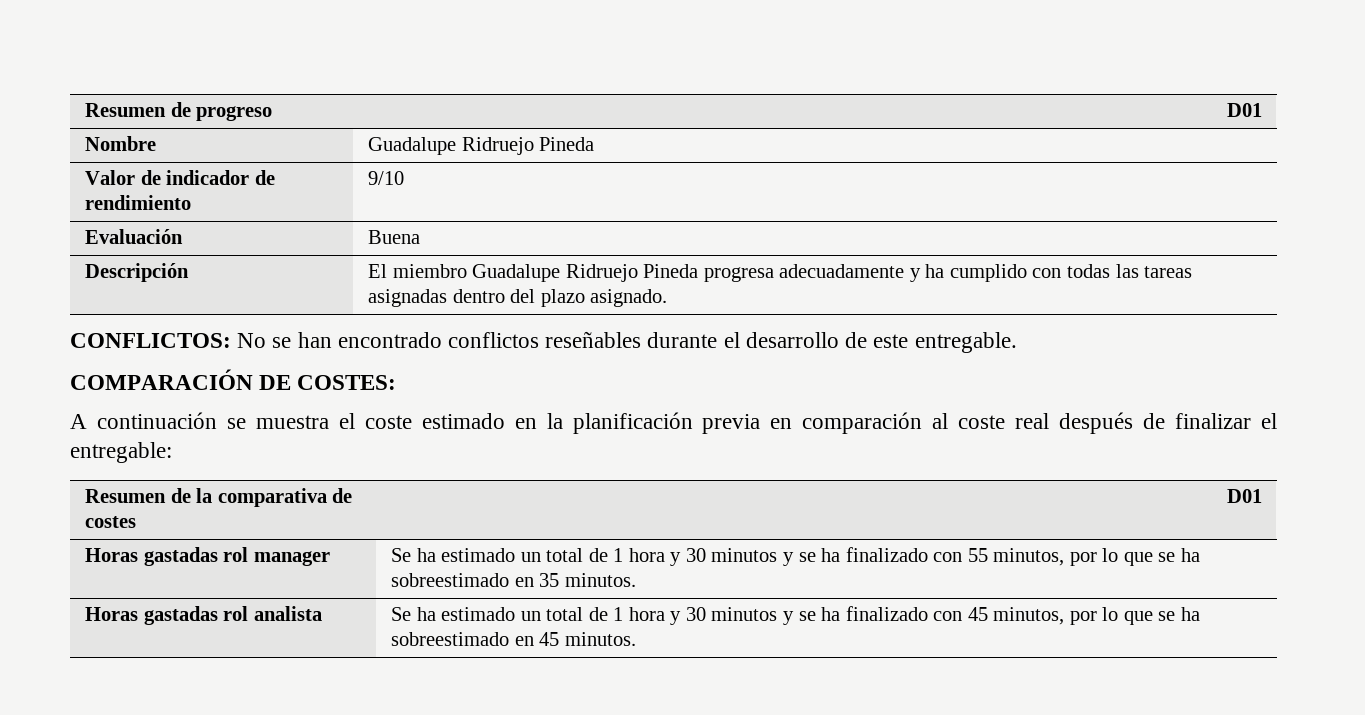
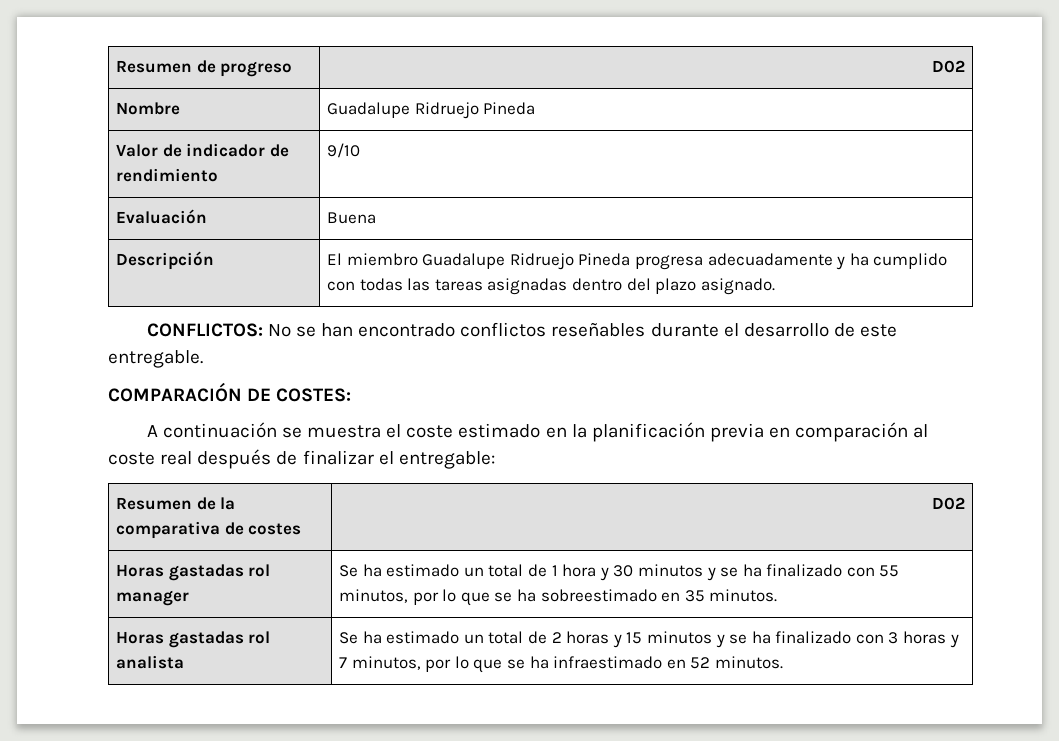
[1226,103,1262,117] D01 -> [931,60,965,73] D02
[1226,489,1262,503] D01 -> [931,497,965,510] D02
[613,606,1200,625] [391,632,560,646] 1 hora y 30 minutos y se ha finalizado con 45 minutos, por lo que se ha sobreestimado en 45 -> [551,631,959,648] [339,656,711,673] 2 horas y 15 minutos y se ha finalizado con 3 horas y 7 minutos, por lo que se ha infraestimado en 52

